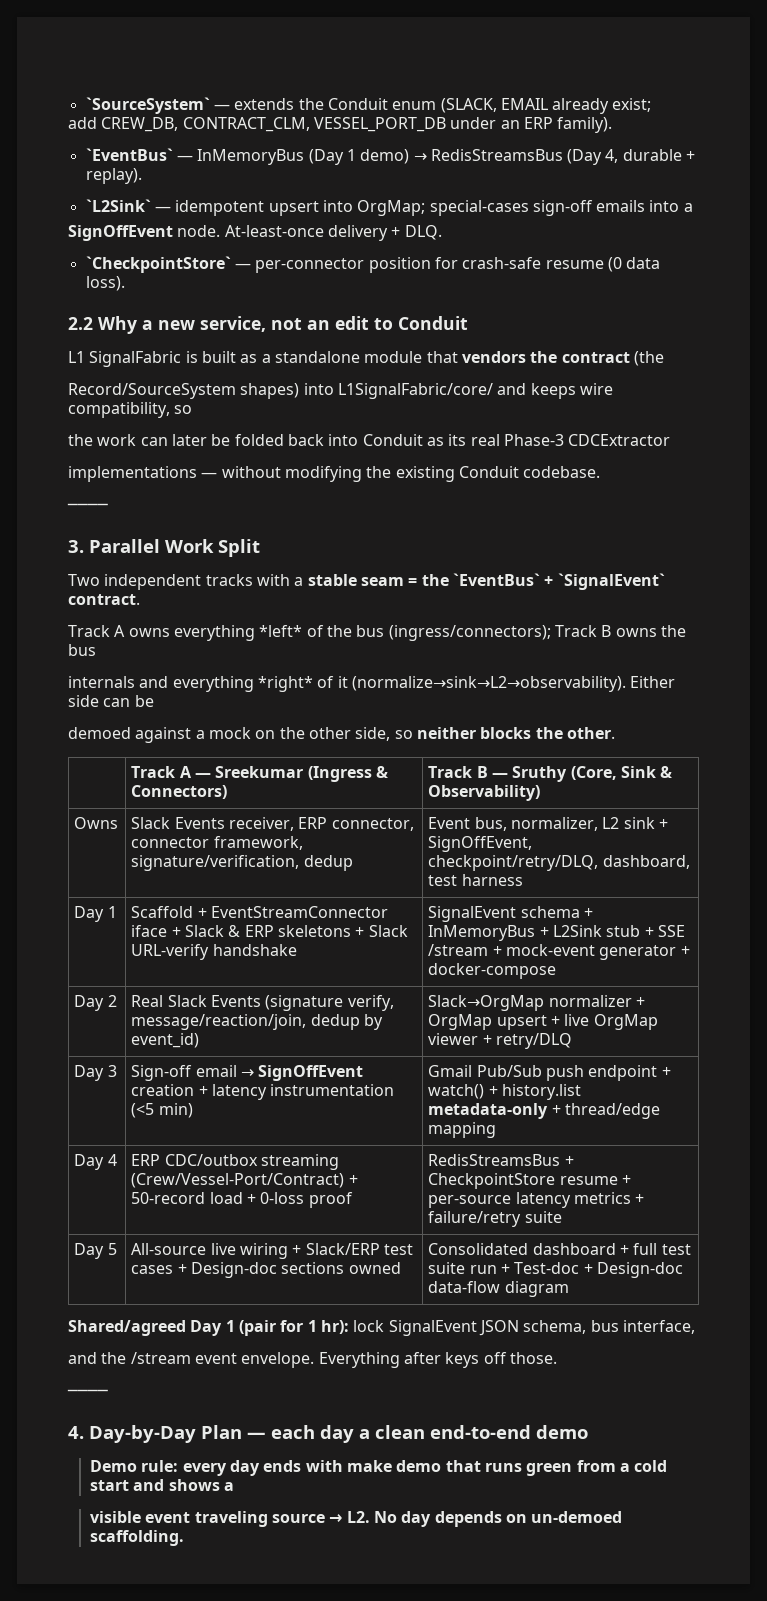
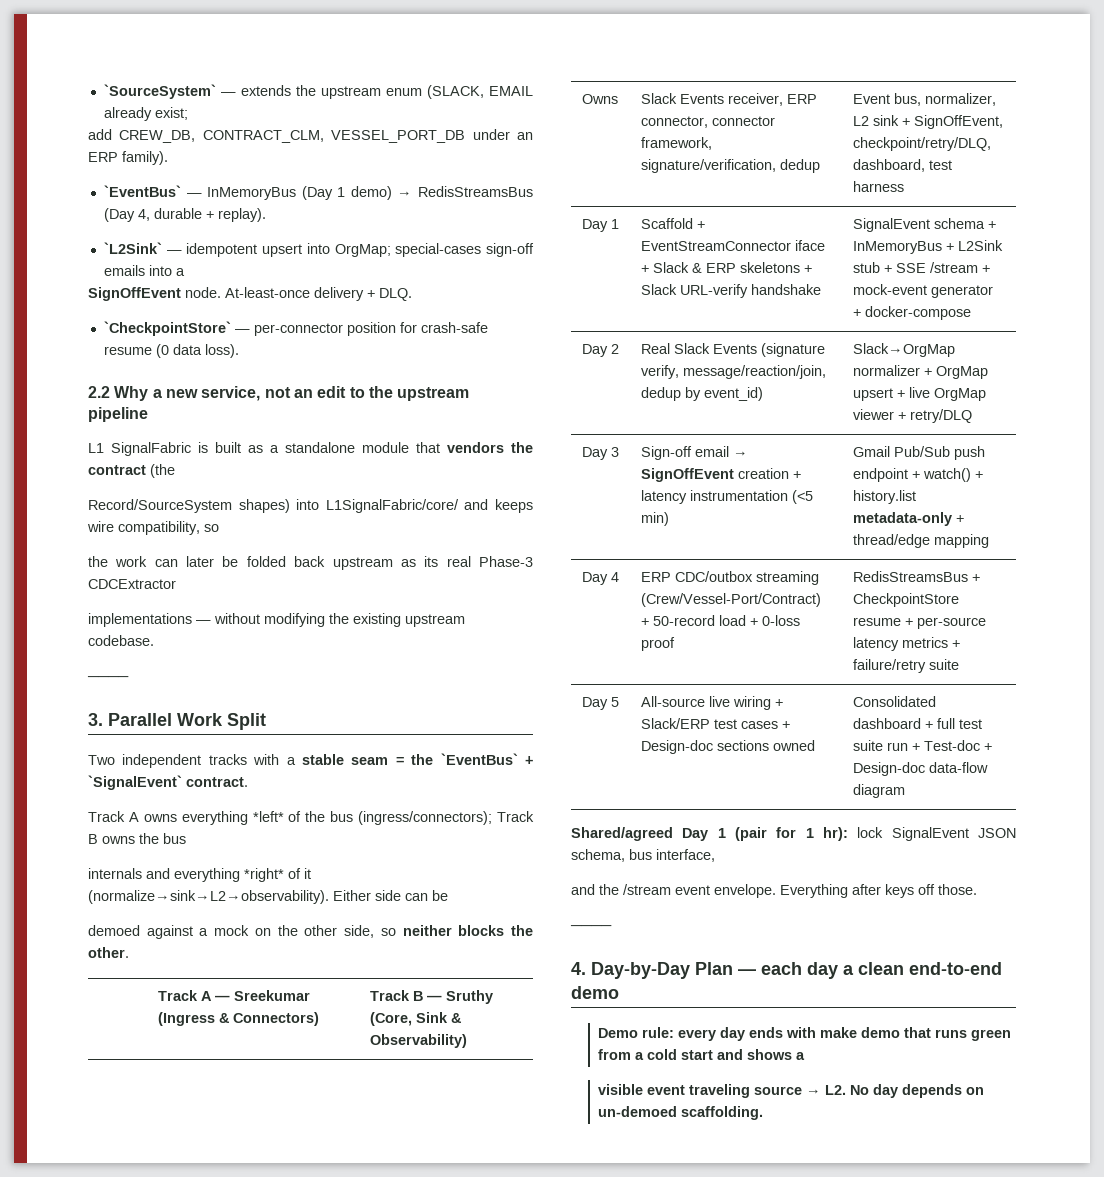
[327,98,388,110] Conduit -> [320,86,381,99] upstream
[398,316,468,330] Conduit -> [368,386,470,401] [88,407,148,422] the upstream pipeline
[328,434,423,446] into Conduit -> [332,557,393,570] upstream
[458,466,519,478] Conduit -> [405,614,465,627] upstream

